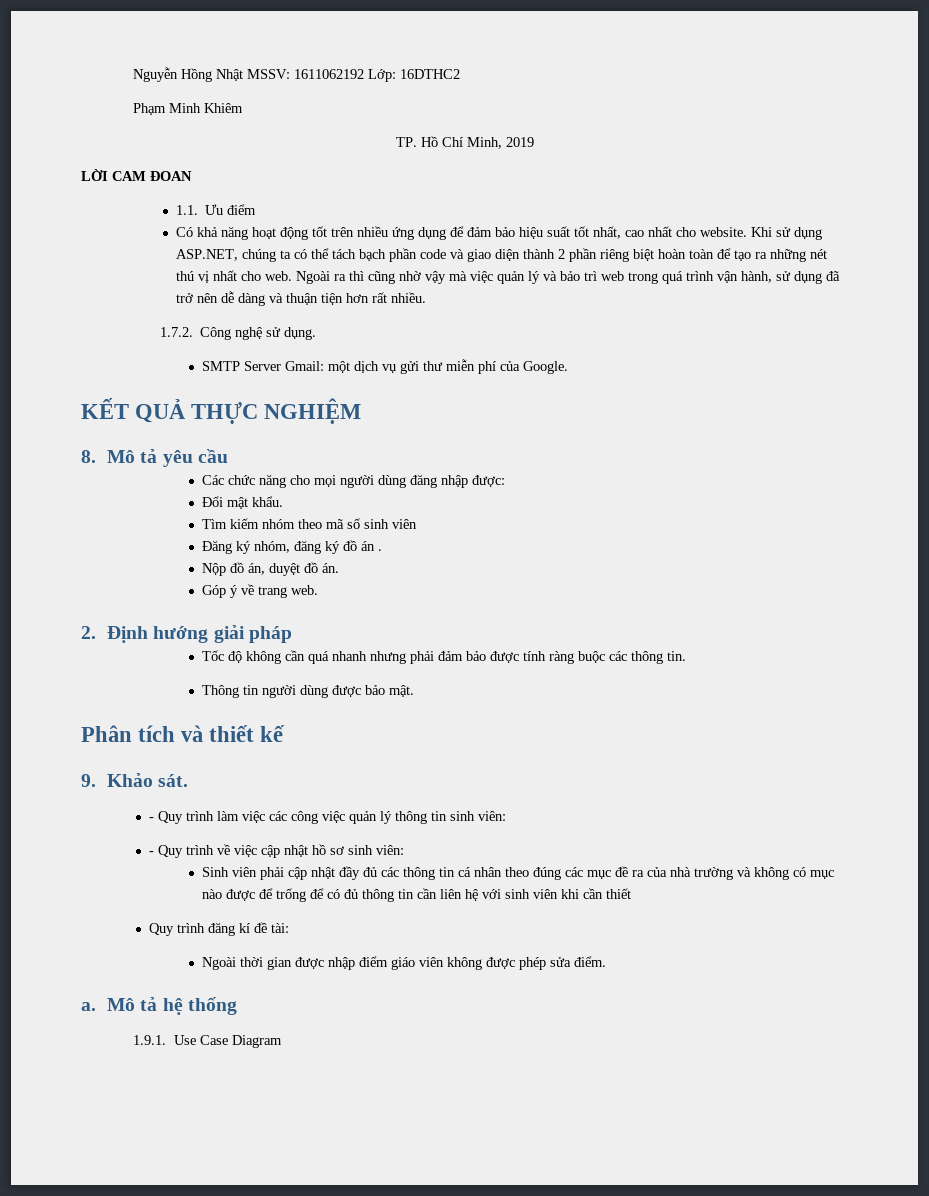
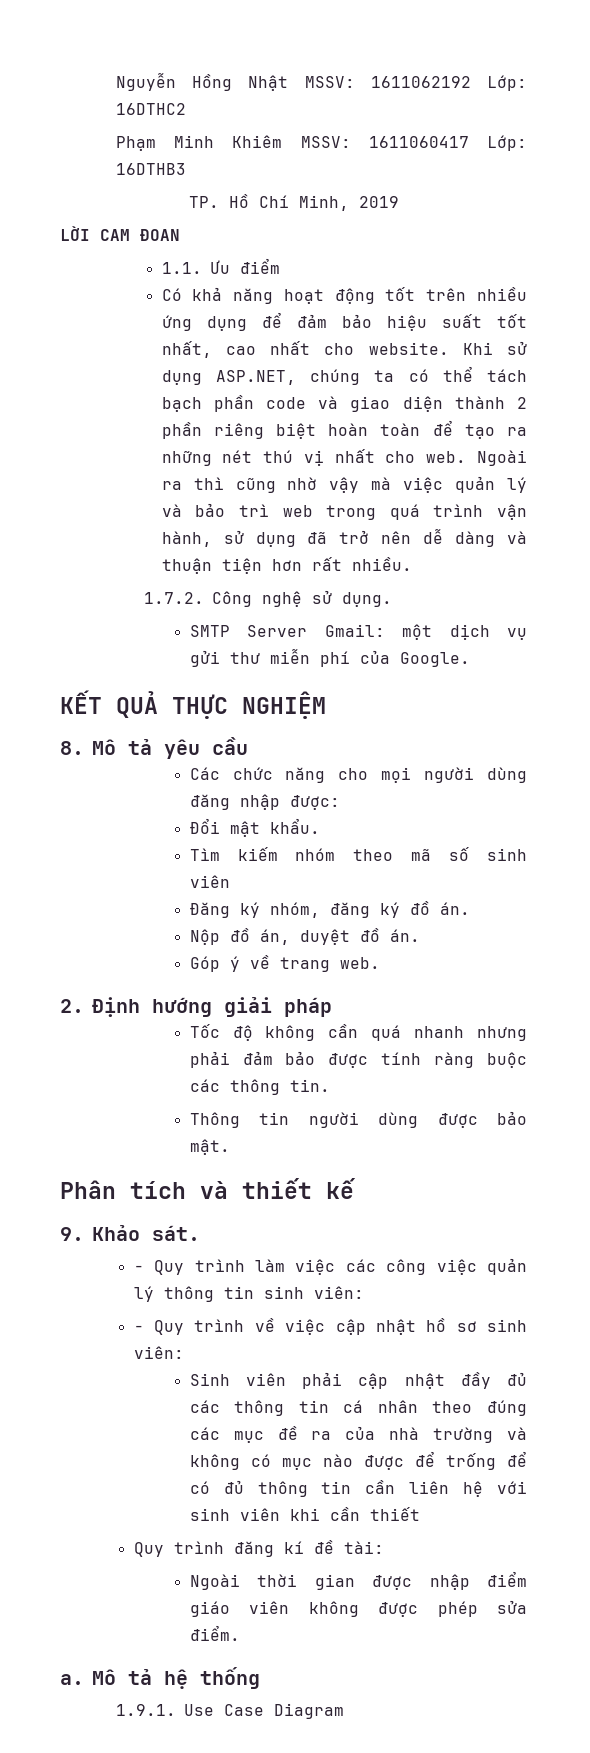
(244, 108) none -> [300,135,527,151] [116,163,187,175] MSSV: 1611060417 Lớp: 16DTHB3
[360,541,382,551] án . -> [439,902,470,915] án.

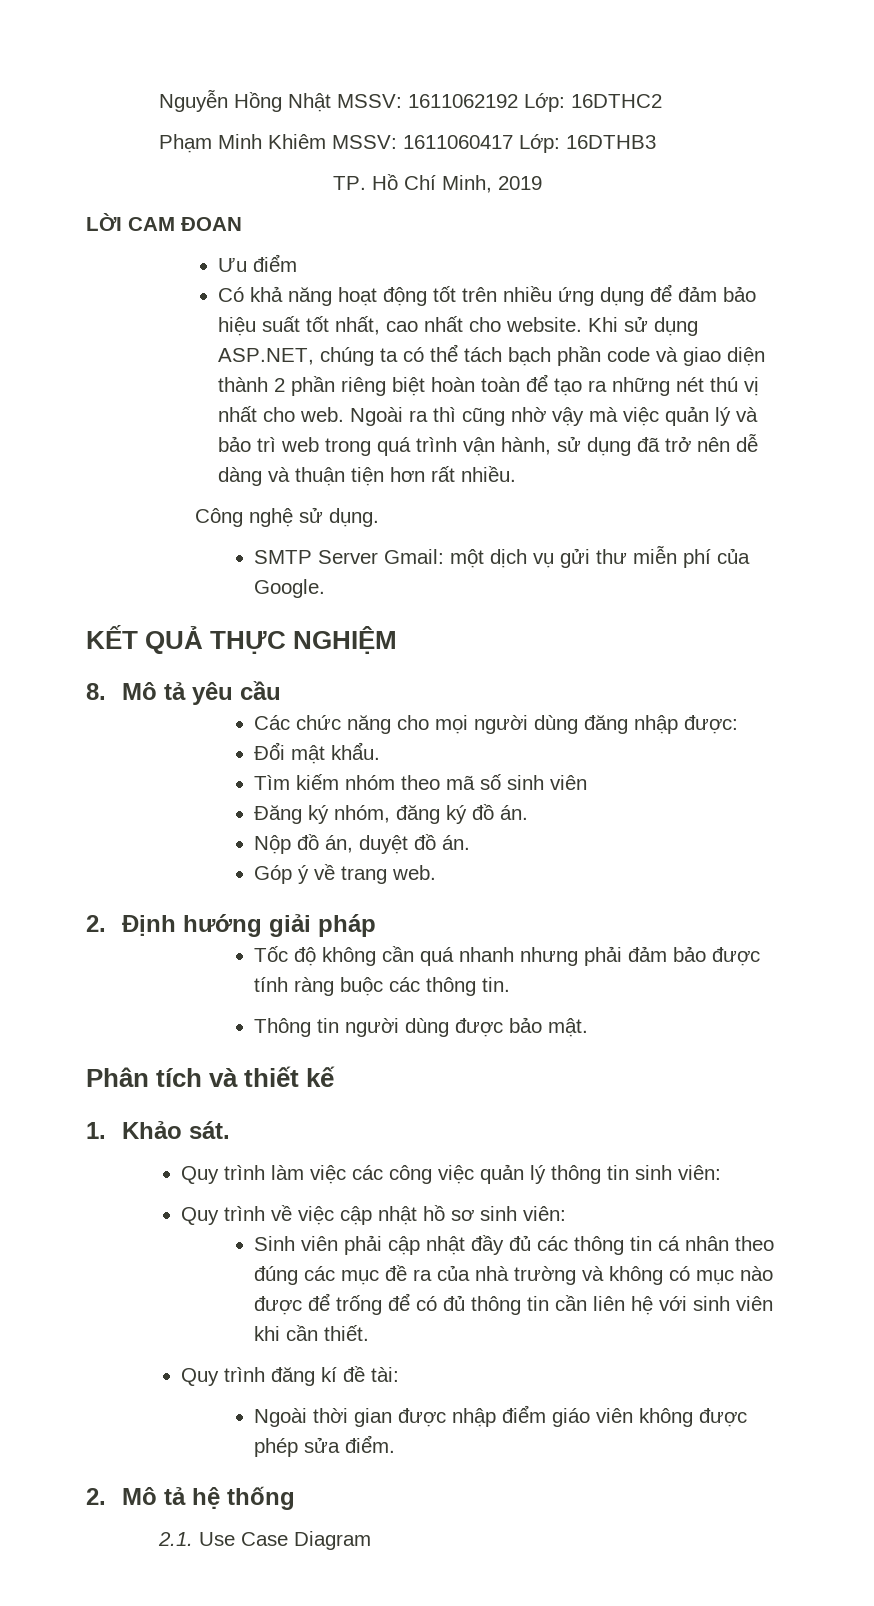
[161,262,202,274] 1.1. -> (242, 224) none
[144,592,205,604] 1.7.2. -> (516, 474) none
[60,1227,84,1241] 9. -> [86,1122,106,1139] 1.
[133,1265,144,1272] - -> (231, 1130) none
[133,1325,144,1332] - -> (722, 1172) none
[369,1507,420,1521] thiết -> [324,1325,370,1341] thiết.
[60,1674,84,1685] a. -> [86,1488,106,1505] 2.
[116,1704,177,1716] 1.9.1. -> [157,1532,193,1546] 2.1.

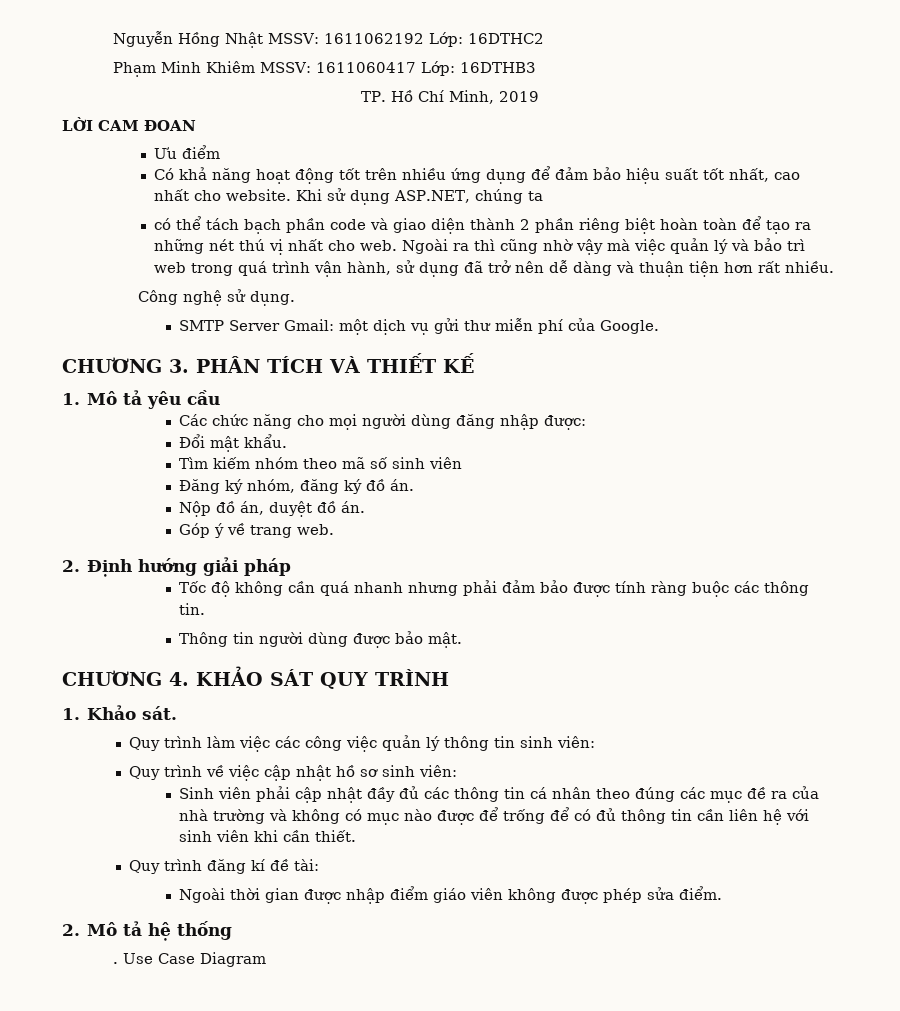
(398, 355) none -> (543, 196) //
[86,625,398,654] [86,683,106,700] KẾT QUẢ THỰC NGHIỆM // 8. -> [62,353,474,373] [62,393,80,405] CHƯƠNG 3. PHÂN TÍCH VÀ THIẾT KẾ // 1.
[86,1066,336,1087] Phân tích và thiết kế -> [62,666,449,689] CHƯƠNG 4. KHẢO SÁT QUY TRÌNH
[157,1532,193,1546] 2.1. -> [112,962,118,964] .

